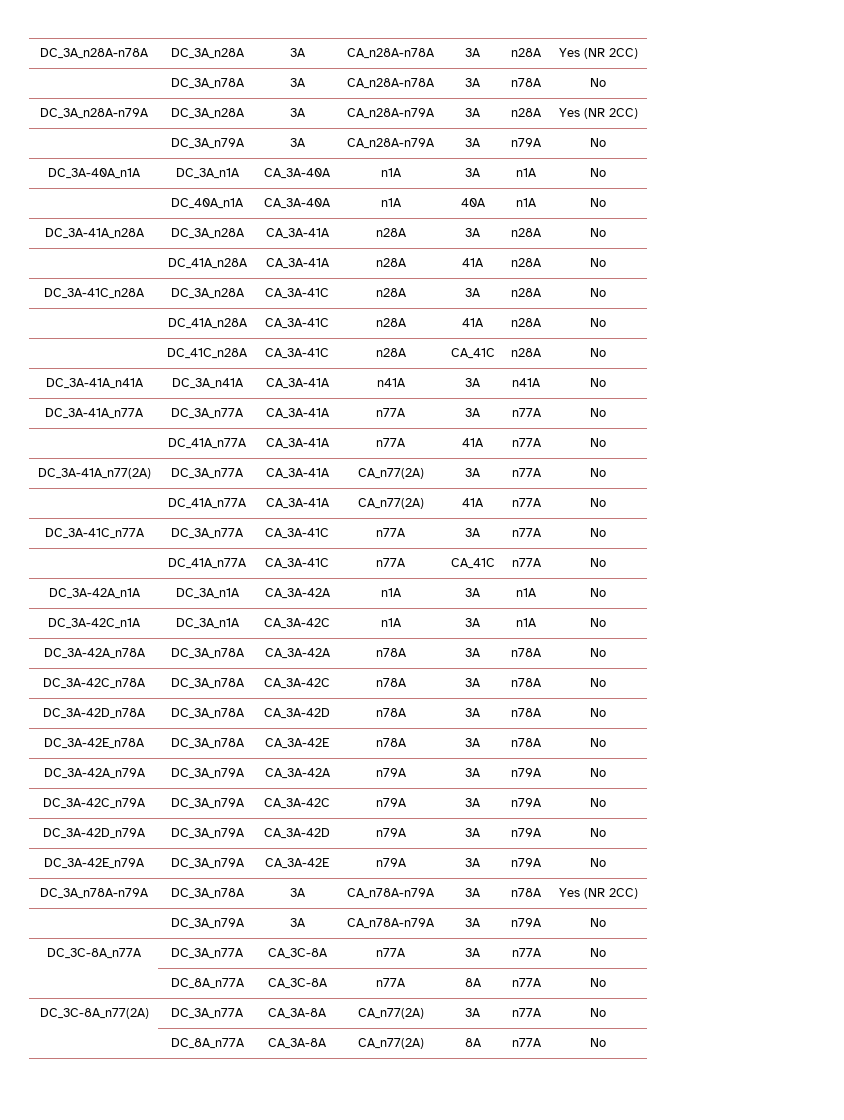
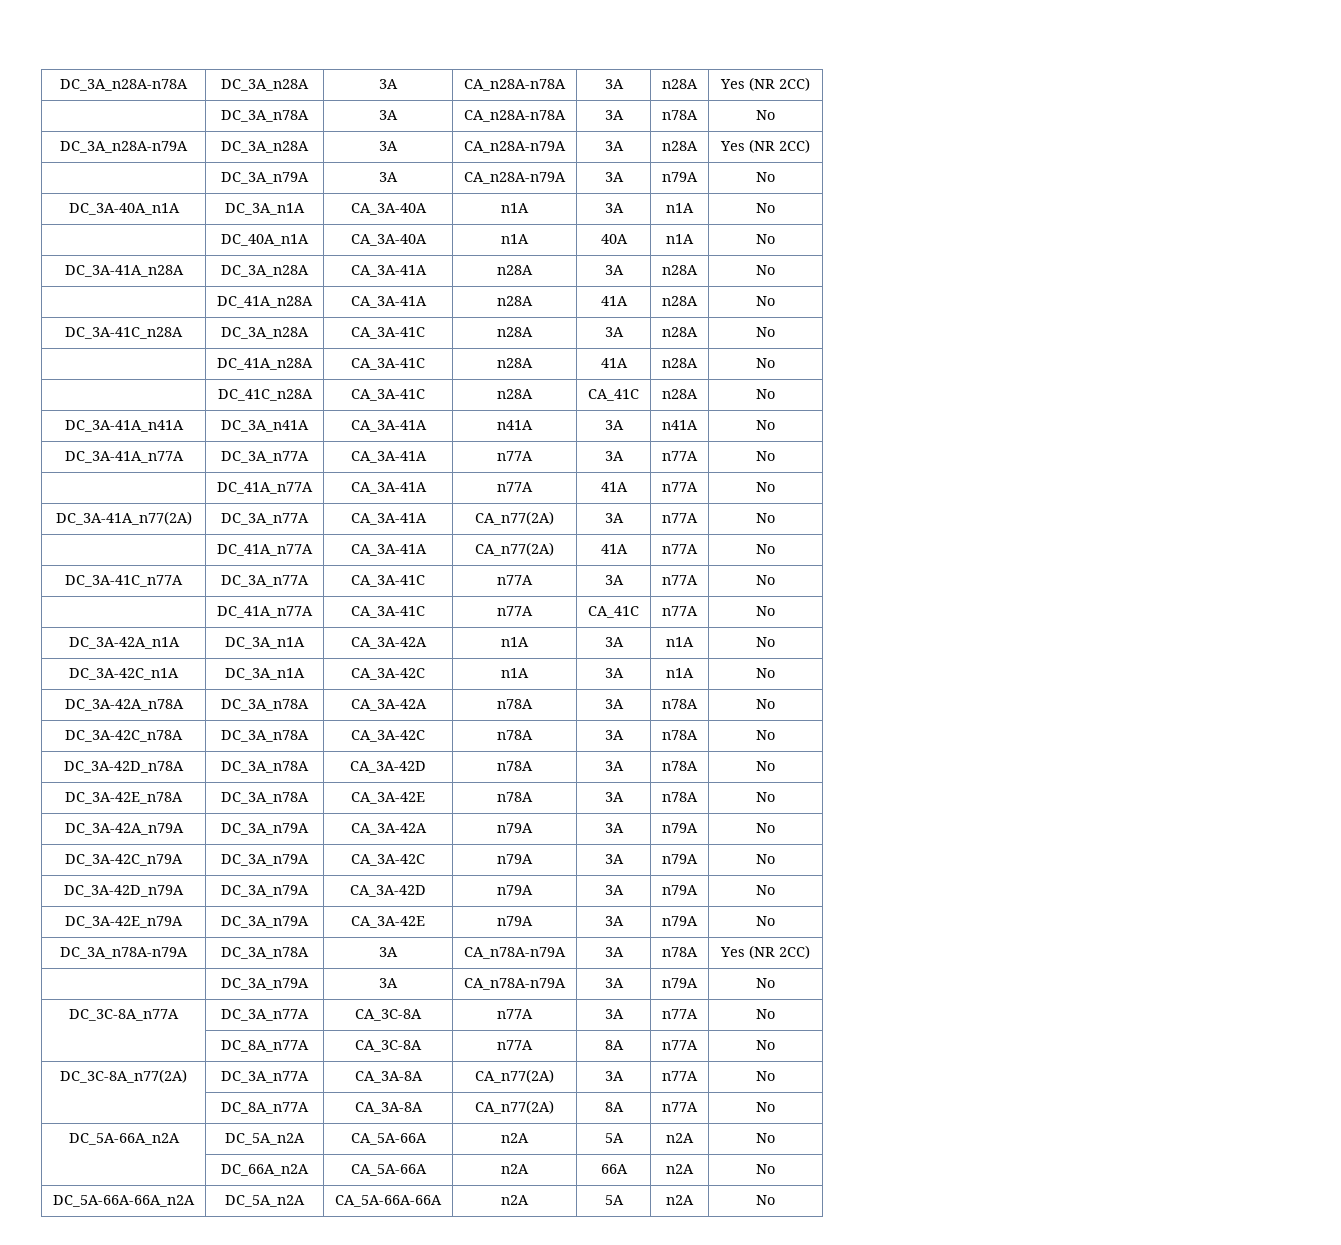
(606, 1042) none -> [68,1133,180,1145] [225,1133,305,1145] [350,1133,427,1145] [501,1133,529,1143] [604,1133,624,1143] [666,1133,694,1143] [756,1133,775,1143] [221,1164,309,1176] [350,1164,427,1176] [501,1164,529,1174] [600,1164,628,1174] [666,1164,694,1174] [756,1164,775,1174] [53,1195,195,1207] [225,1195,305,1207] [335,1195,442,1207] [501,1195,529,1205] [604,1195,624,1205] [666,1195,694,1205] [756,1195,775,1205] // DC_5A-66A_n2A | DC_5A_n2A | CA_5A-66A | n2A | 5A | n2A | No // | DC_66A_n2A | CA_5A-66A | n2A | 66A | n2A | No // DC_5A-66A-66A_n2A | DC_5A_n2A | CA_5A-66A-66A | n2A | 5A | n2A | No

